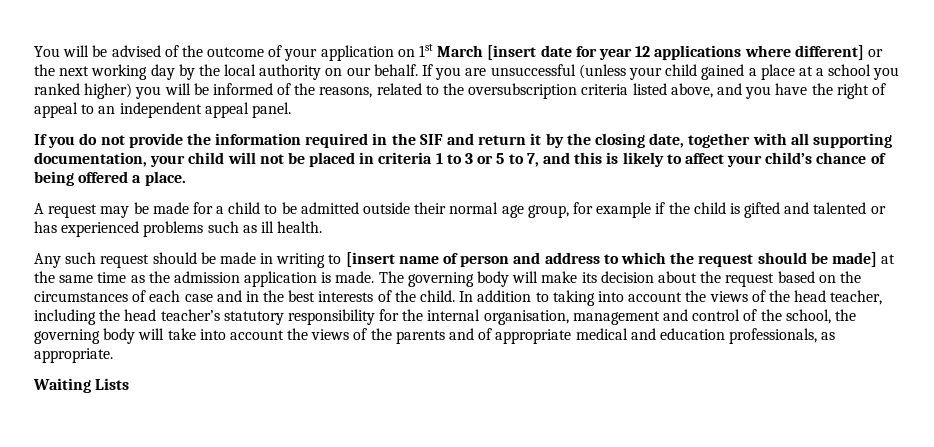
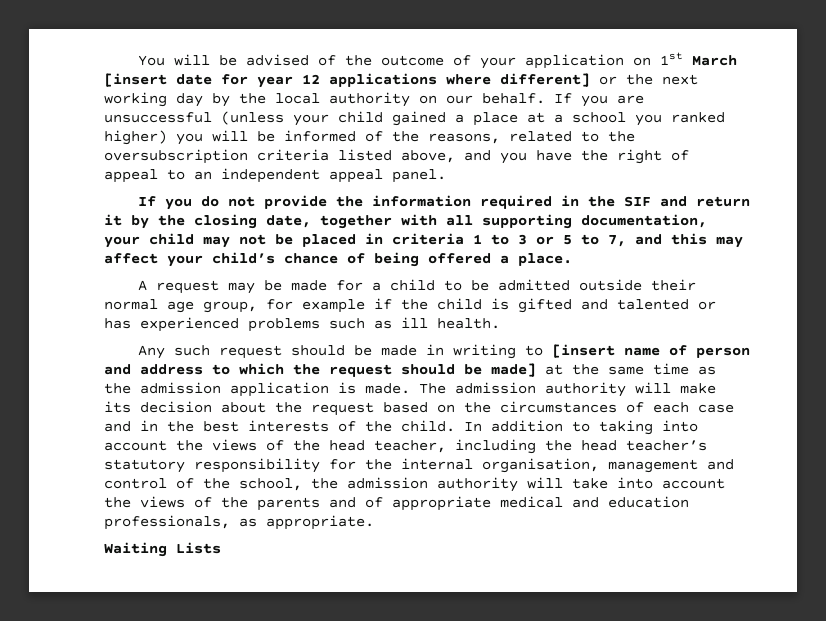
[227,152,256,164] will -> [203,236,230,248] may
[606,152,682,167] is likely to -> [716,236,743,248] may
[407,271,510,287] governing body -> [455,382,626,397] admission authority
[34,328,136,344] governing body -> [347,477,518,492] admission authority

